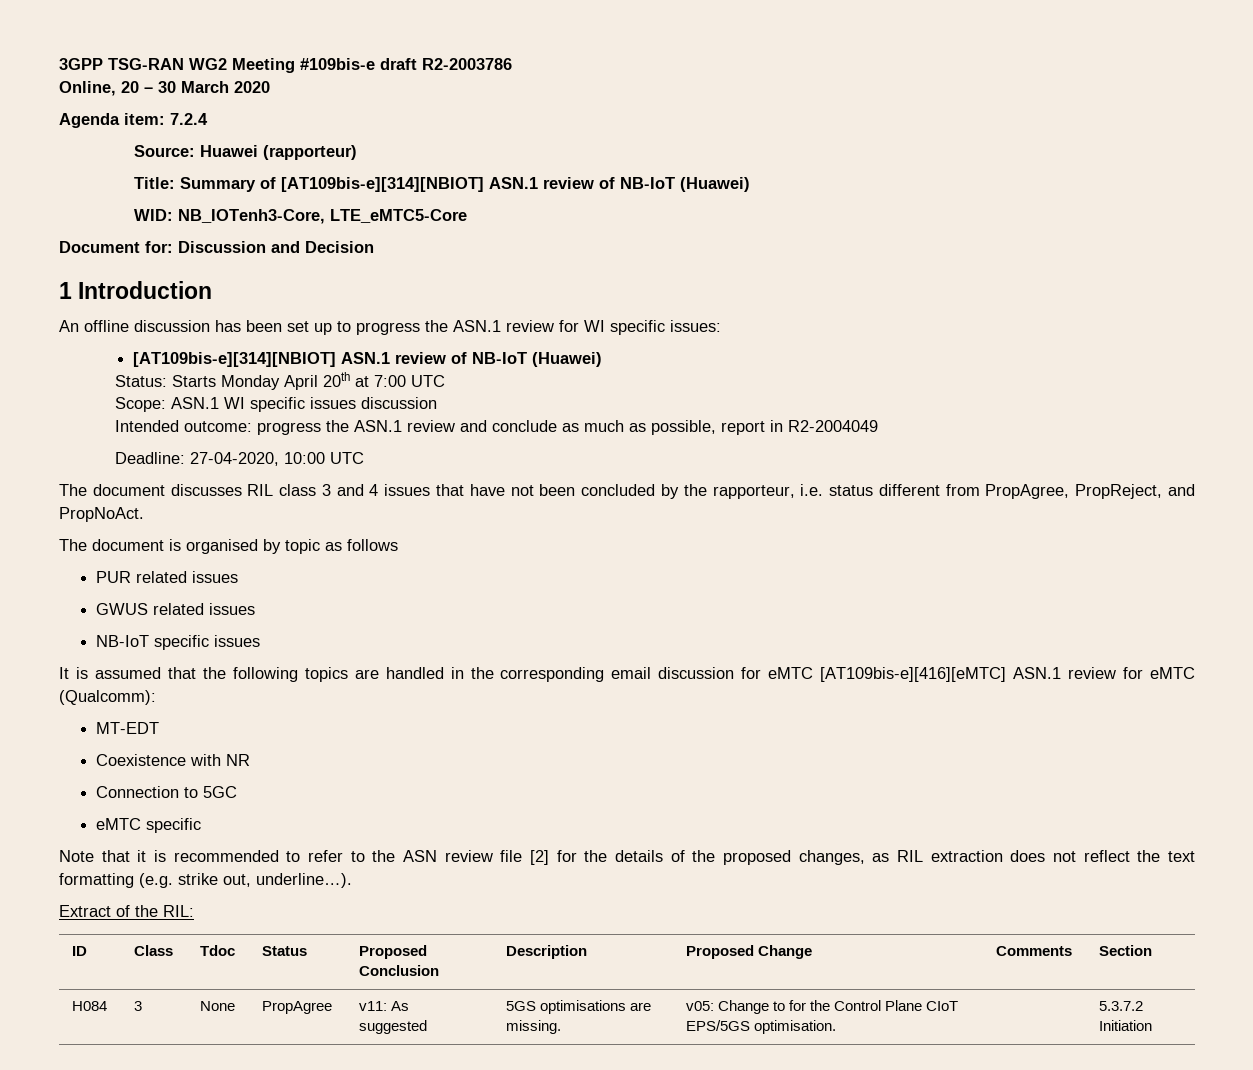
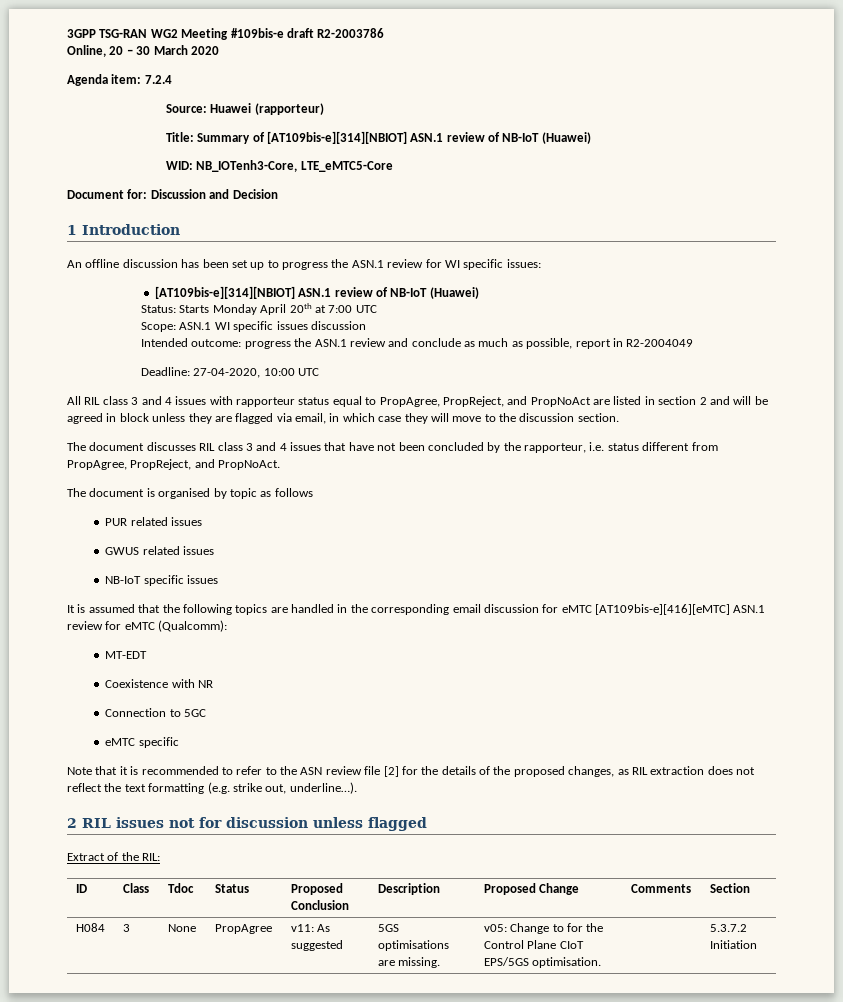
(365, 458) none -> [67,396,768,407] [67,413,619,424] // All RIL class 3 and 4 issues with rapporteur status equal to PropAgree, PropReject, and PropNoAct are listed in section 2 and will be agreed in block unless they are flagged via email, in which case they will move to the discussion section.
(352, 880) none -> [67,817,427,831] // 2 RIL issues not for discussion unless flagged

